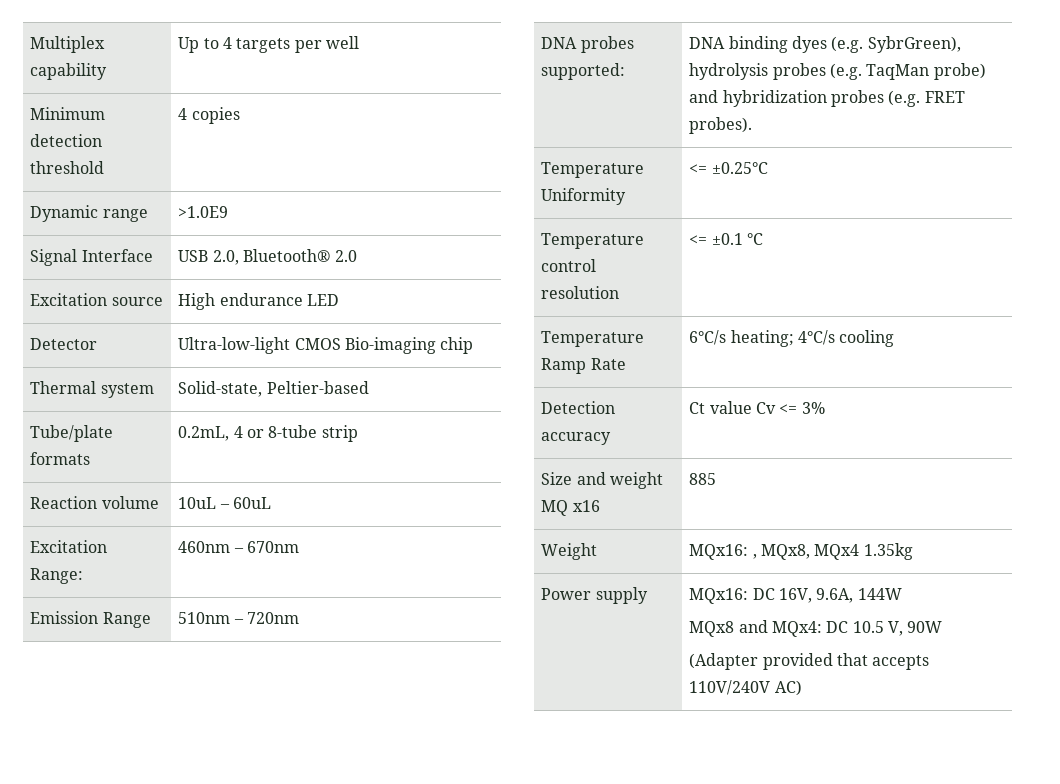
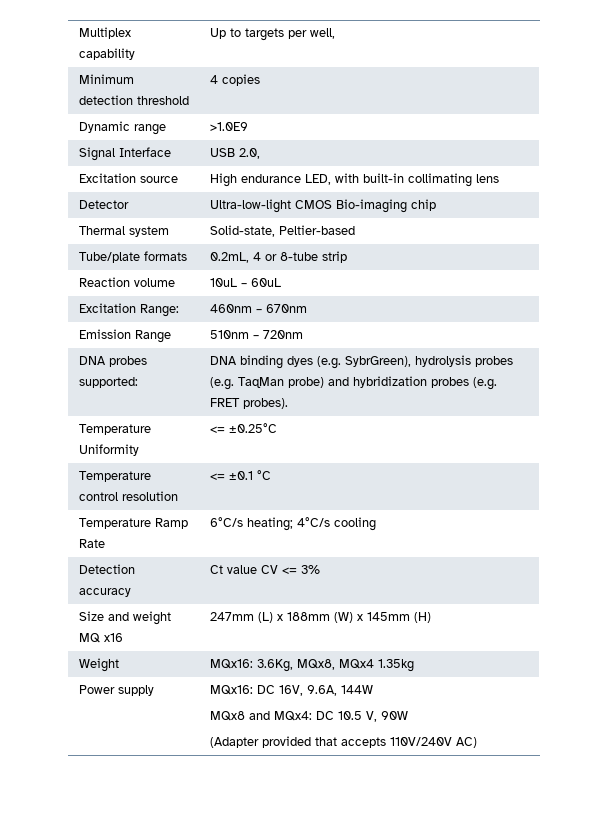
[223,37,233,49] 4 -> (241, 32) none
[326,36,360,49] well -> [309,28,335,39] well,
[243,249,358,262] Bluetooth® 2.0 -> (260, 153) none
[307,294,340,306] LED -> [304,173,499,187] LED, with built-in collimating lens
[756,402,777,414] Cv -> [260,565,278,574] CV
[689,473,717,485] 885 -> [209,612,431,623] 247mm (L) x 188mm (W) x 145mm (H)
[752,554,757,559] , -> [256,659,293,672] 3.6Kg,

